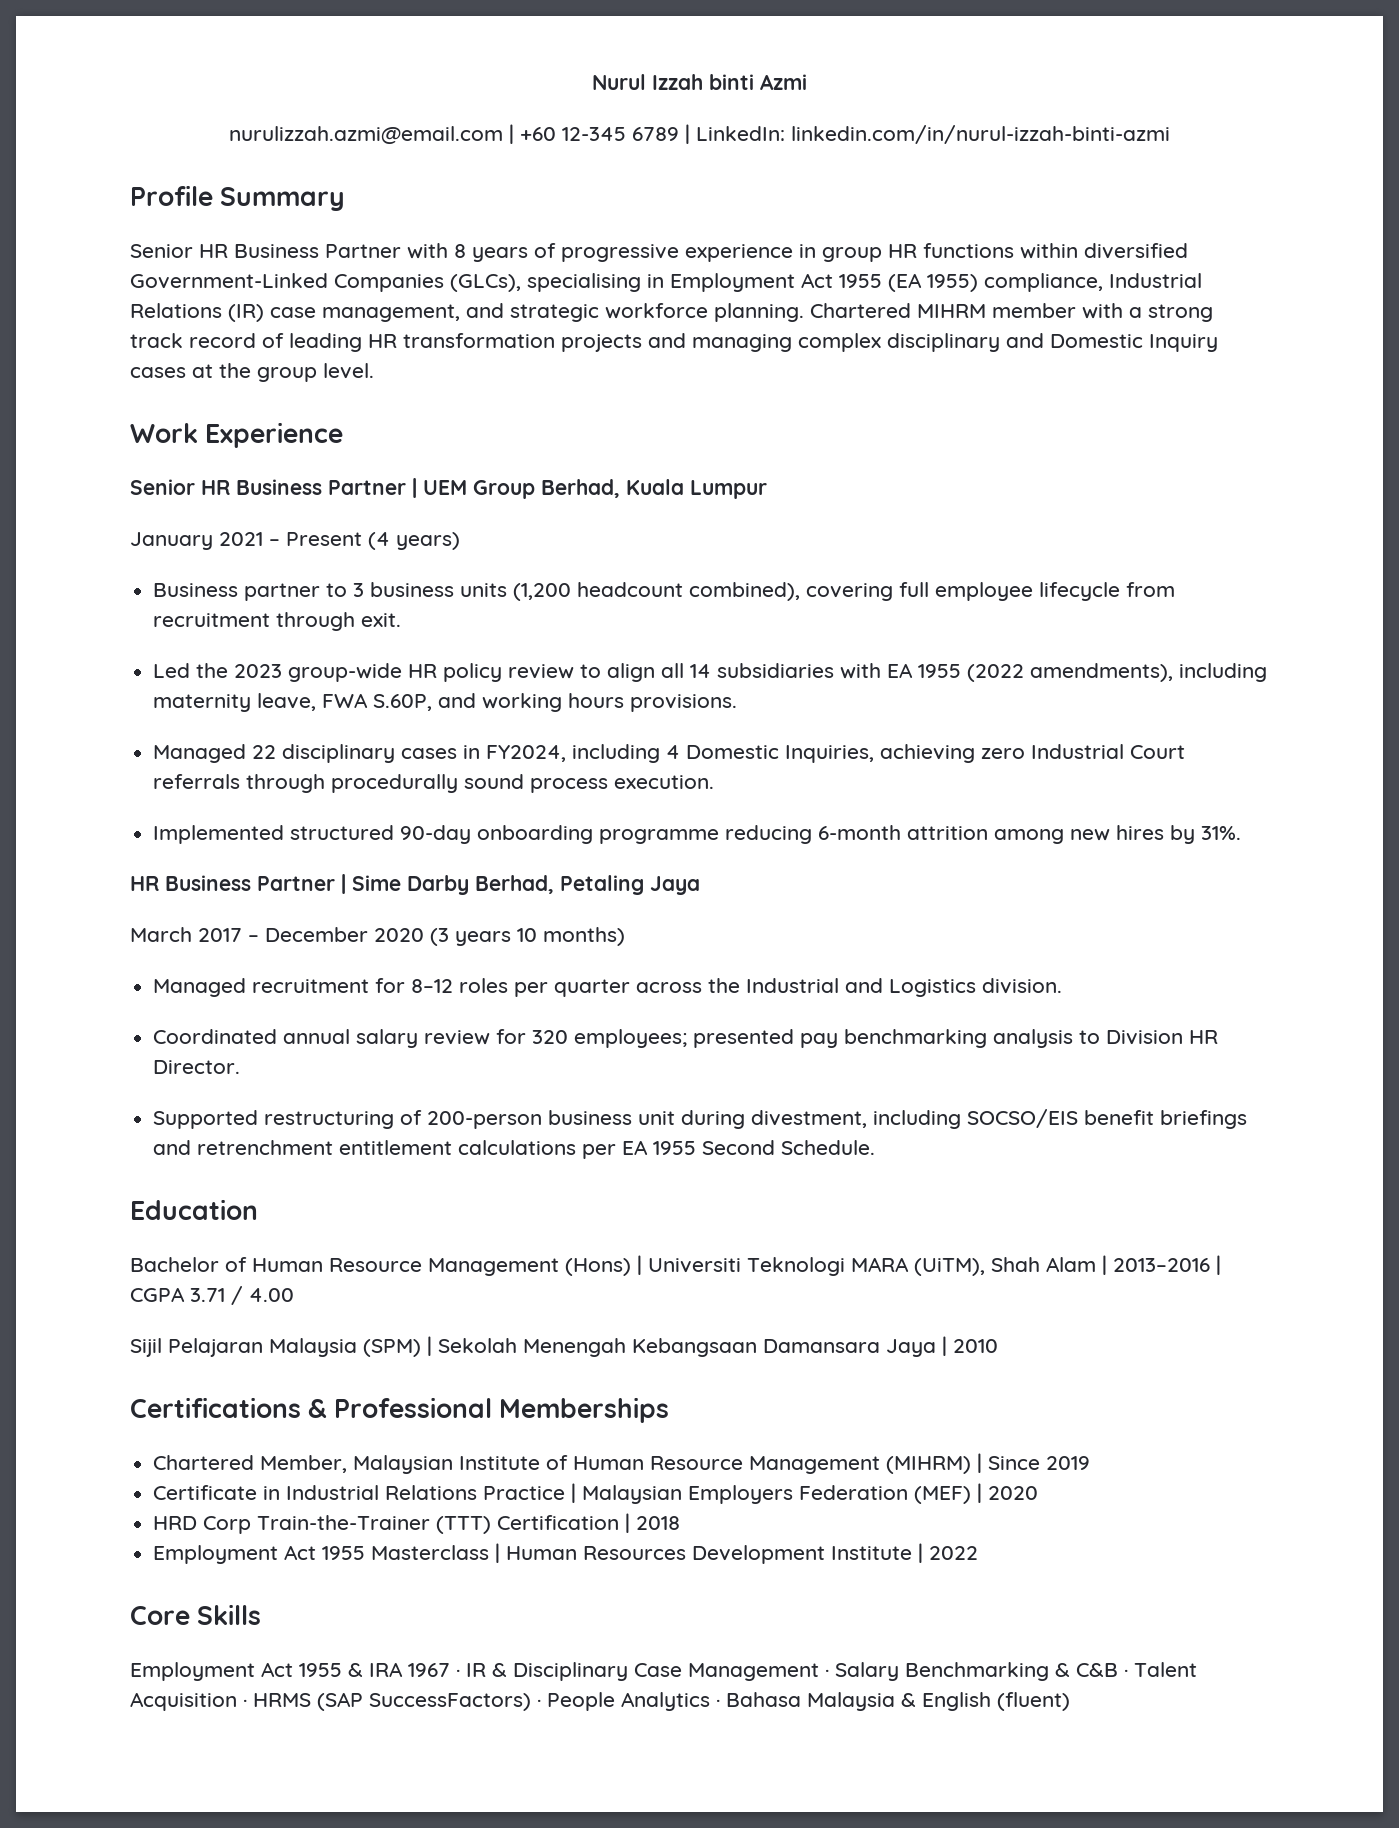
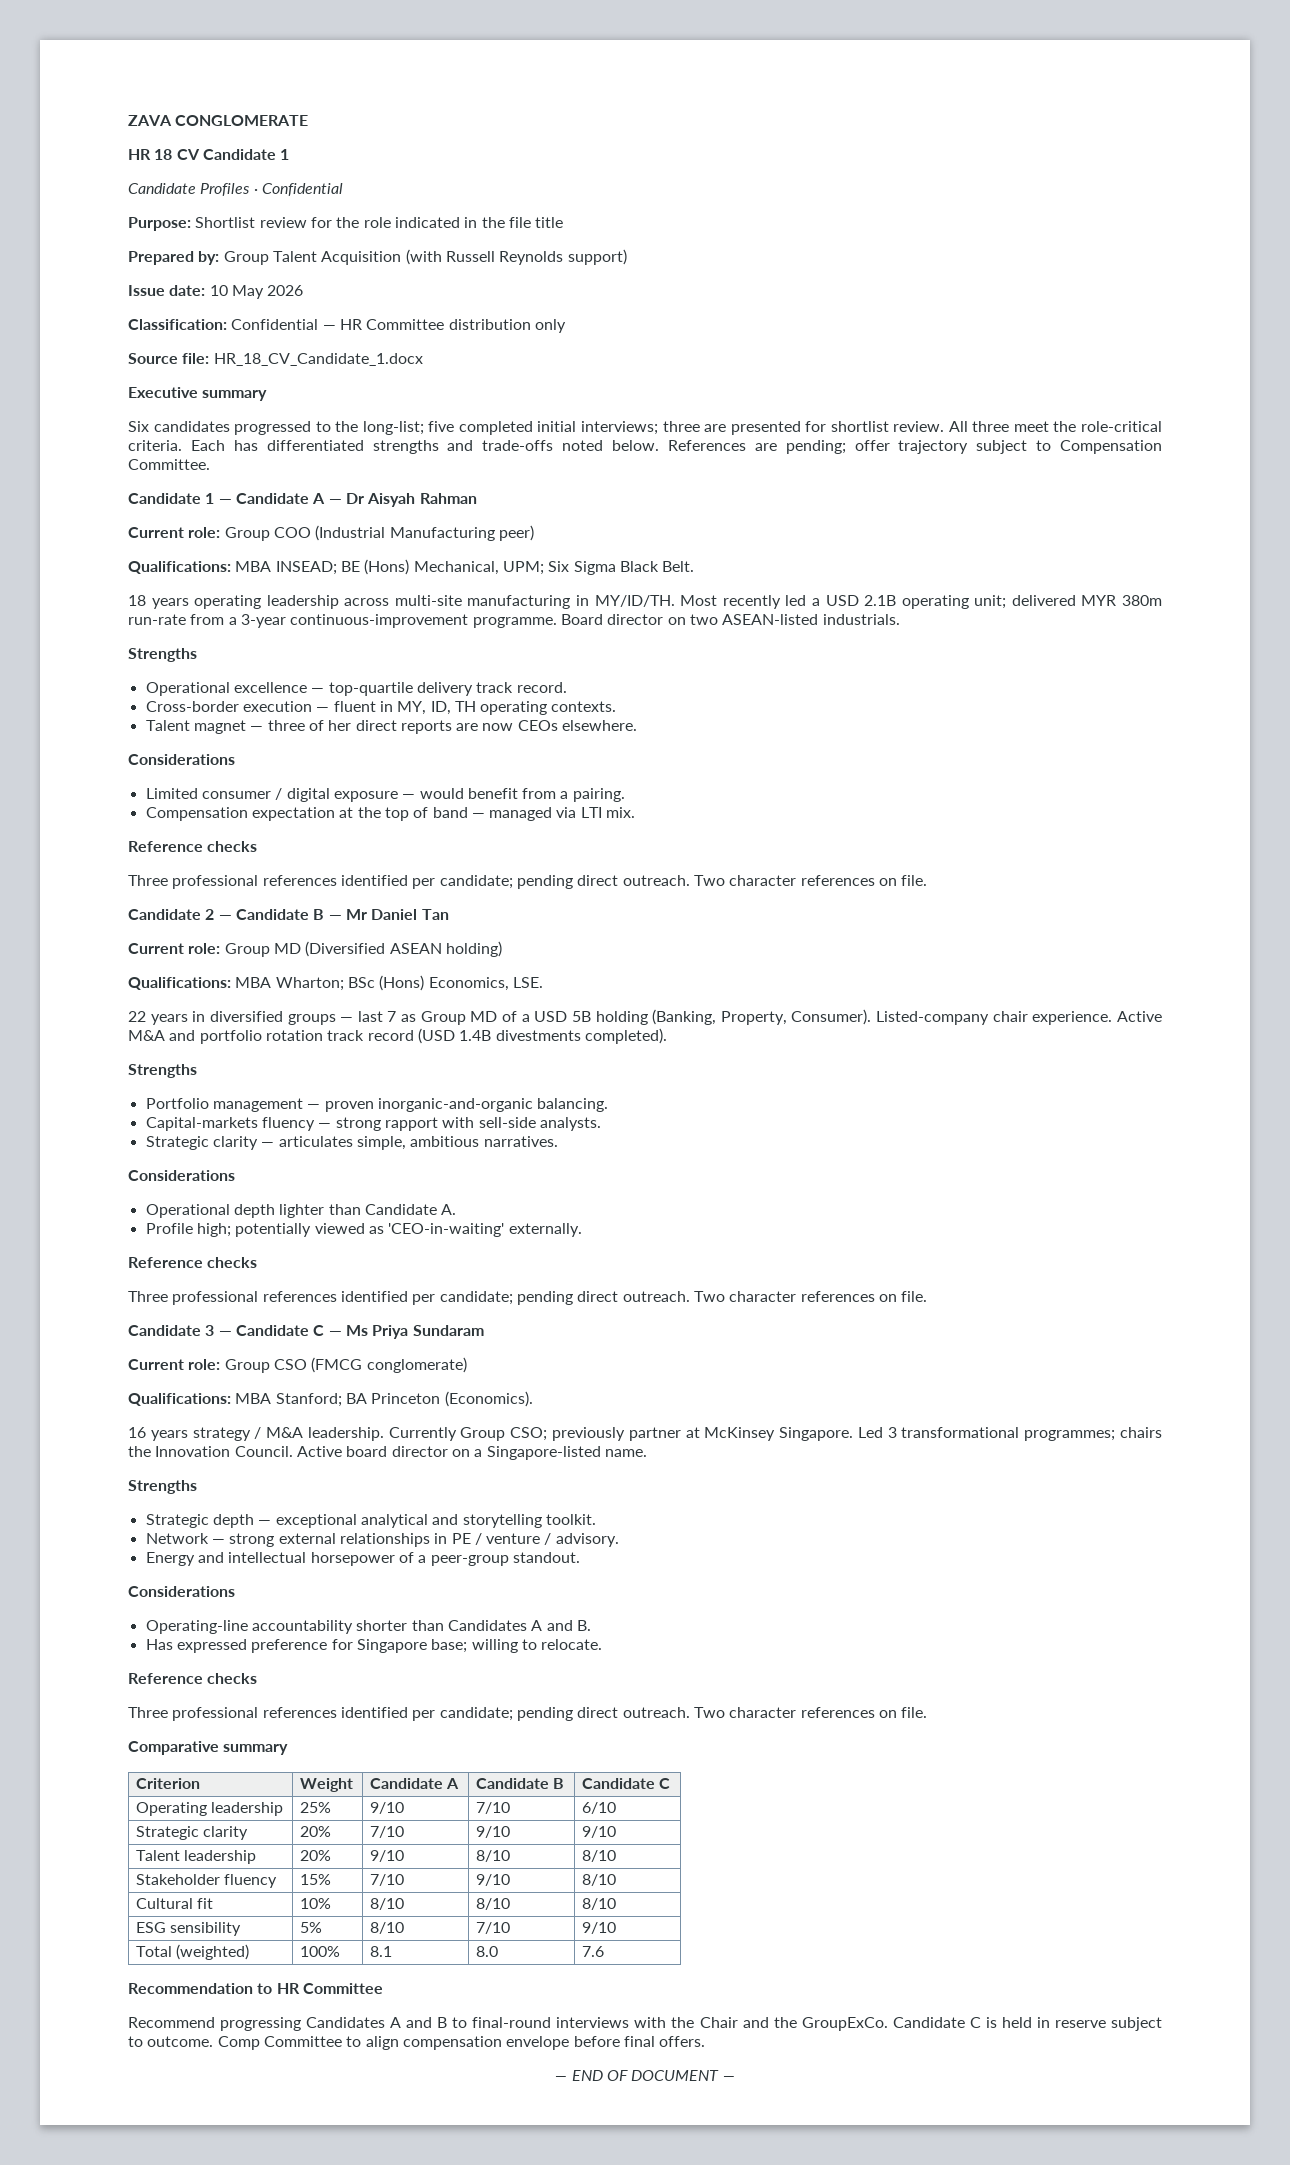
[592,74,807,90] [229,124,1170,144] [130,185,346,211] [130,243,1188,262] [130,273,1202,292] [130,303,1213,322] [130,333,1218,352] [130,363,374,382] [130,422,344,448] [130,478,767,499] [130,532,460,550] [153,582,1176,601] [153,612,402,631] [153,663,1268,682] [153,693,738,712] [153,744,1186,763] [153,774,715,793] [153,825,1242,844] [130,874,700,895] [130,927,625,946] [153,978,1063,997] [153,1029,1219,1048] [153,1060,241,1074] [153,1109,1248,1129] [153,1140,876,1159] [130,1199,258,1220] [130,1255,1221,1276] [130,1286,294,1305] [130,1336,998,1357] [130,1397,670,1423] [153,1453,1091,1474] [153,1483,1039,1504] [153,1513,681,1534] [153,1543,979,1564] [130,1604,262,1625] [130,1662,1197,1681] [130,1692,1070,1711] Nurul Izzah binti Azmi // nurulizzah.azmi@email.com | +60 12-345 6789 | LinkedIn: linkedin.com/in/nurul-izzah-binti-azmi // Profile Summary // Senior HR Business Partner with 8 years of progressive experience in group HR functions within diversified Government-Linked Companies (GLCs), specialising in Employment Act 1955 (EA 1955) compliance, Industrial Relations (IR) case management, and strategic workforce planning. Chartered MIHRM member with a strong track record of leading HR transformation projects and managing complex disciplinary and Domestic Inquiry cases at the group level. // Work Experience // Senior HR Business Partner | UEM Group Berhad, Kuala Lumpur // January 2021 – Present (4 years) // Business partner to 3 business units (1,200 headcount combined), covering full employee lifecycle from recruitment through exit. // Led the 2023 group-wide HR policy review to align all 14 subsidiaries with EA 1955 (2022 amendments), including maternity leave, FWA S.60P, and working hours provisions. // Managed 22 disciplinary cases in FY2024, including 4 Domestic Inquiries, achieving zero Industrial Court referrals through procedurally sound process execution. // Implemented structured 90-day onboarding programme reducing 6-month attrition among new hires by 31%. // HR Business Partner | Sime Darby Berhad, Petaling Jaya // March 2017 – December 2020 (3 years 10 months) // Managed recruitment for 8–12 roles per quarter across the Industrial and Logistics division. // Coordinated annual salary review for 320 employees; presented pay benchmarking analysis to Division HR Director. // Supported restructuring of 200-person business unit during divestment, including SOCSO/EIS benefit briefings and retrenchment entitlement calculations per EA 1955 Second Schedule. // Education // Bachelor of Human Resource Management (Hons) | Universiti Teknologi MARA (UiTM), Shah Alam | 2013–2016 | CGPA 3.71 / 4.00 // Sijil Pelajaran Malaysia (SPM) | Sekolah Menengah Kebangsaan Damansara Jaya | 2010 // Certifications & Professional Memberships // Chartered Member, Malaysian Institute of Human Resource Management (MIHRM) | Since 2019 // Certificate in Industrial Relations Practice | Malaysian Employers Federation (MEF) | 2020 // HRD Corp Train-the-Trainer (TTT) Certification | 2018 // Employment Act 1955 Masterclass | Human Resources Development Institute | 2022 // Core Skills // Employment Act 1955 & IRA 1967 · IR & Disciplinary Case Management · Salary Benchmarking & C&B · Talent Acquisition · HRMS (SAP SuccessFactors) · People Analytics · Bahasa Malaysia & English (fluent) -> [128,115,309,126] [128,149,290,160] [128,183,343,196] [128,217,564,231] [128,249,627,265] [128,285,304,299] [128,319,566,333] [128,353,423,366] [128,387,268,401] [128,421,1162,435] [128,440,1162,454] [128,459,210,470] [128,493,477,507] [128,525,534,541] [128,559,695,575] [128,595,1162,609] [128,614,900,628] [128,648,197,662] [145,682,567,696] [145,701,617,715] [145,720,638,734] [128,754,235,765] [145,788,625,802] [145,807,636,821] [128,841,258,852] [128,875,928,889] [128,909,449,920] [128,941,502,957] [128,975,543,991] [128,1009,1162,1025] [128,1028,667,1044] [128,1064,197,1078] [145,1098,609,1112] [145,1117,601,1131] [145,1136,558,1150] [128,1170,235,1181] [145,1204,457,1218] [145,1223,582,1237] [128,1257,258,1268] [128,1291,928,1305] [128,1325,484,1339] [128,1357,467,1373] [128,1391,533,1407] [128,1427,1163,1441] [128,1446,647,1460] [128,1480,197,1494] [145,1514,596,1528] [145,1533,619,1547] [145,1552,580,1566] [128,1586,235,1597] [145,1620,591,1634] [145,1639,603,1653] [128,1673,258,1684] [128,1707,928,1721] [128,1741,289,1755] [135,1778,200,1789] [299,1778,353,1792] [369,1778,460,1789] [475,1778,565,1789] [581,1778,671,1789] [135,1802,284,1816] [299,1802,331,1813] [369,1802,404,1814] [475,1802,510,1814] [581,1802,616,1814] [135,1826,249,1840] [299,1826,331,1837] [369,1826,404,1838] [475,1826,510,1838] [581,1826,616,1838] [135,1850,257,1864] [299,1850,331,1861] [369,1850,404,1862] [475,1850,510,1862] [581,1850,616,1862] [135,1874,278,1888] [299,1874,331,1885] [369,1874,404,1886] [475,1874,510,1886] [581,1874,616,1886] [135,1898,214,1909] [299,1898,331,1909] [369,1898,404,1910] [475,1898,510,1910] [581,1898,616,1910] [135,1922,242,1936] [299,1922,322,1933] [369,1922,404,1934] [475,1922,510,1934] [581,1922,616,1934] [135,1944,250,1960] [299,1946,340,1957] [369,1946,392,1957] [475,1946,498,1957] [581,1946,604,1957] [128,1983,383,1994] [128,2017,1162,2031] [128,2036,706,2050] [555,2070,735,2081] ZAVA CONGLOMERATE // HR 18 CV Candidate 1 // Candidate Profiles · Confidential // Purpose: Shortlist review for the role indicated in the file title // Prepared by: Group Talent Acquisition (with Russell Reynolds support) // Issue date: 10 May 2026 // Classification: Confidential — HR Committee distribution only // Source file: HR_18_CV_Candidate_1.docx // Executive summary // Six candidates progressed to the long-list; five completed initial interviews; three are presented for shortlist review. All three meet the role-critical criteria. Each has differentiated strengths and trade-offs noted below. References are pending; offer trajectory subject to Compensation Committee. // Candidate 1 — Candidate A — Dr Aisyah Rahman // Current role: Group COO (Industrial Manufacturing peer) // Qualifications: MBA INSEAD; BE (Hons) Mechanical, UPM; Six Sigma Black Belt. // 18 years operating leadership across multi-site manufacturing in MY/ID/TH. Most recently led a USD 2.1B operating unit; delivered MYR 380m run-rate from a 3-year continuous-improvement programme. Board director on two ASEAN-listed industrials. // Strengths // Operational excellence — top-quartile delivery track record. // Cross-border execution — fluent in MY, ID, TH operating contexts. // Talent magnet — three of her direct reports are now CEOs elsewhere. // Considerations // Limited consumer / digital exposure — would benefit from a pairing. // Compensation expectation at the top of band — managed via LTI mix. // Reference checks // Three professional references identified per candidate; pending direct outreach. Two character references on file. // Candidate 2 — Candidate B — Mr Daniel Tan // Current role: Group MD (Diversified ASEAN holding) // Qualifications: MBA Wharton; BSc (Hons) Economics, LSE. // 22 years in diversified groups — last 7 as Group MD of a USD 5B holding (Banking, Property, Consumer). Listed-company chair experience. Active M&A and portfolio rotation track record (USD 1.4B divestments completed). // Strengths // Portfolio management — proven inorganic-and-organic balancing. // Capital-markets fluency — strong rapport with sell-side analysts. // Strategic clarity — articulates simple, ambitious narratives. // Considerations // Operational depth lighter than Candidate A. // Profile high; potentially viewed as 'CEO-in-waiting' externally. // Reference checks // Three professional references identified per candidate; pending direct outreach. Two character references on file. // Candidate 3 — Candidate C — Ms Priya Sundaram // Current role: Group CSO (FMCG conglomerate) // Qualifications: MBA Stanford; BA Princeton (Economics). // 16 years strategy / M&A leadership. Currently Group CSO; previously partner at McKinsey Singapore. Led 3 transformational programmes; chairs the Innovation Council. Active board director on a Singapore-listed name. // Strengths // Strategic depth — exceptional analytical and storytelling toolkit. // Network — strong external relationships in PE / venture / advisory. // Energy and intellectual horsepower of a peer-group standout. // Considerations // Operating-line accountability shorter than Candidates A and B. // Has expressed preference for Singapore base; willing to relocate. // Reference checks // Three professional references identified per candidate; pending direct outreach. Two character references on file. // Comparative summary // Criterion | Weight | Candidate A | Candidate B | Candidate C // Operating leadership | 25% | 9/10 | 7/10 | 6/10 // Strategic clarity | 20% | 7/10 | 9/10 | 9/10 // Talent leadership | 20% | 9/10 | 8/10 | 8/10 // Stakeholder fluency | 15% | 7/10 | 9/10 | 8/10 // Cultural fit | 10% | 8/10 | 8/10 | 8/10 // ESG sensibility | 5% | 8/10 | 7/10 | 9/10 // Total (weighted) | 100% | 8.1 | 8.0 | 7.6 // Recommendation to HR Committee // Recommend progressing Candidates A and B to final-round interviews with the Chair and the GroupExCo. Candidate C is held in reserve subject to outcome. Comp Committee to align compensation envelope before final offers. // — END OF DOCUMENT —

